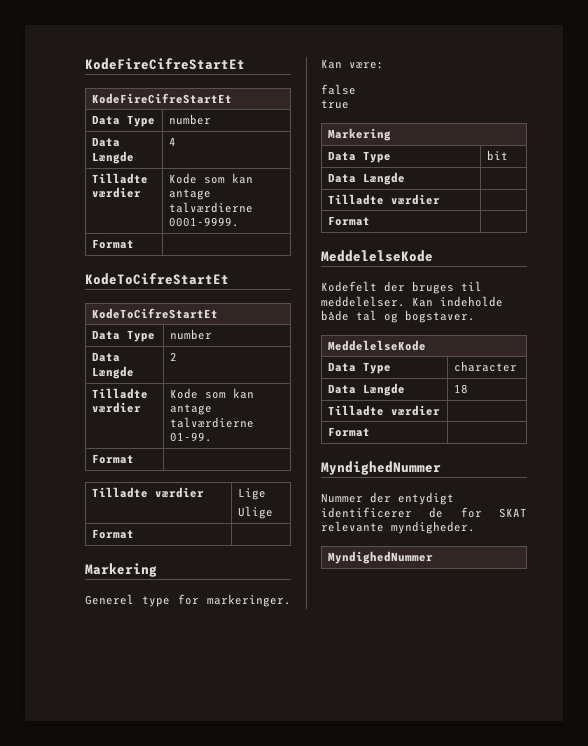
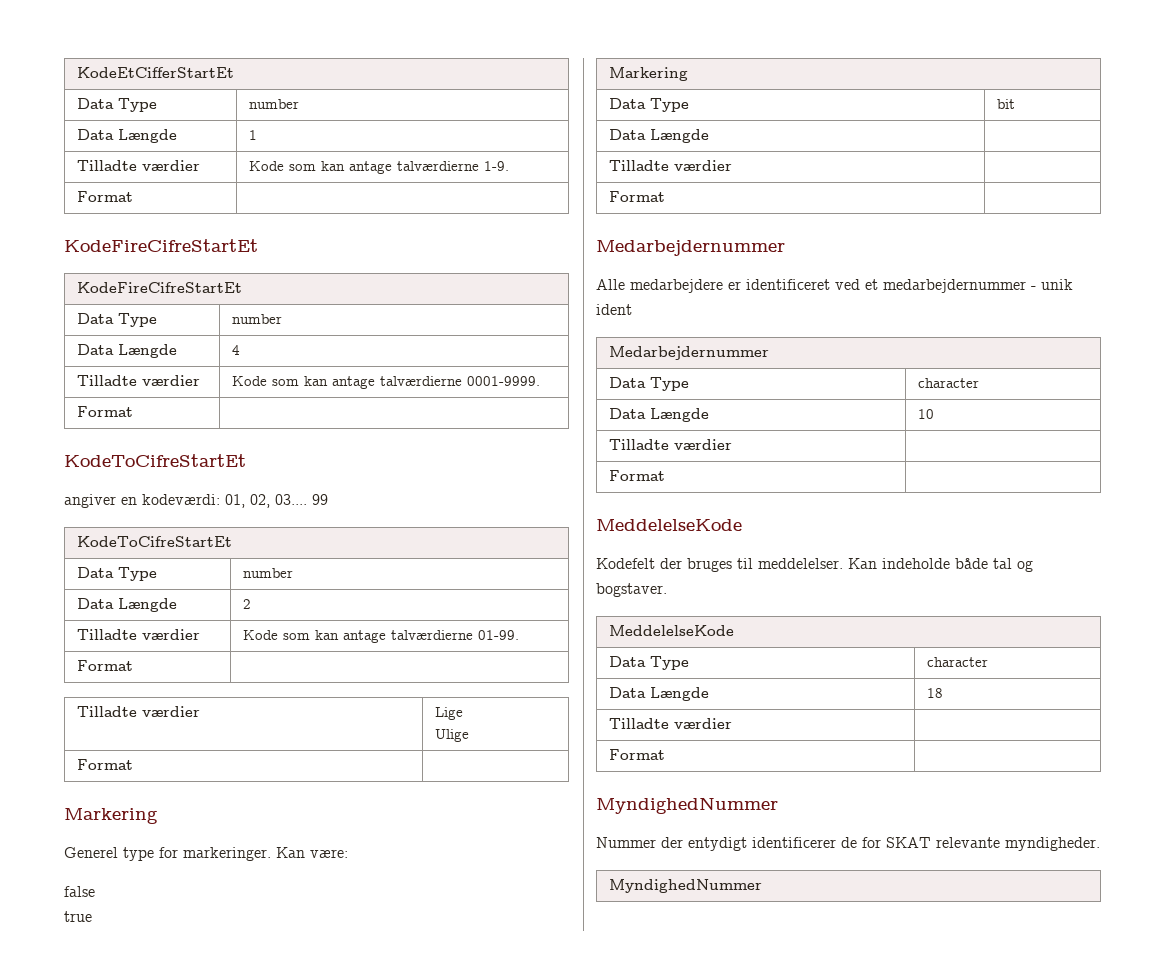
(85, 64) none -> [76,67,234,78] [76,98,157,112] [248,99,299,109] [76,129,177,143] [248,130,257,140] [76,160,200,171] [248,161,509,174] [76,191,133,202] KodeEtCifferStartEt // Data Type | number // Data Længde | 1 // Tilladte værdier | Kode som kan antage talværdierne 1-9. // Format | //
(229, 279) none -> [64,494,328,508] // angiver en kodeværdi: 01, 02, 03.... 99
(370, 221) none -> [596,240,785,256] [596,279,1073,293] [596,304,632,315] [608,346,769,360] [608,377,689,391] [917,378,979,388] [608,408,709,422] [917,409,934,419] [608,439,732,450] [608,470,665,481] // Medarbejdernummer // Alle medarbejdere er identificeret ved et medarbejdernummer - unik ident // Medarbejdernummer // Data Type | character // Data Længde | 10 // Tilladte værdier | // Format |

